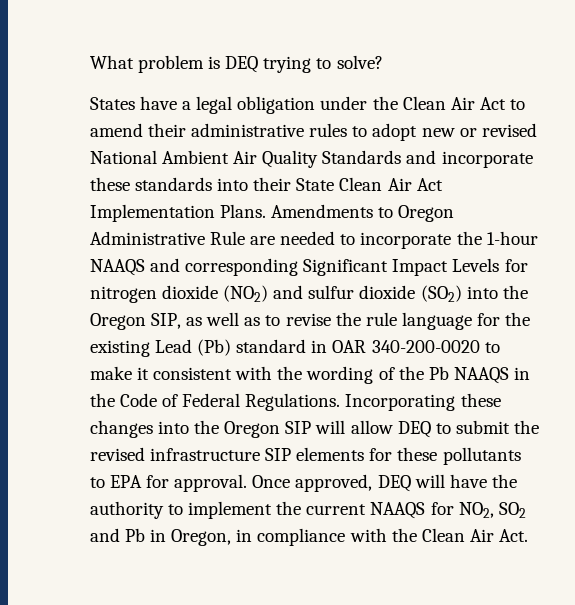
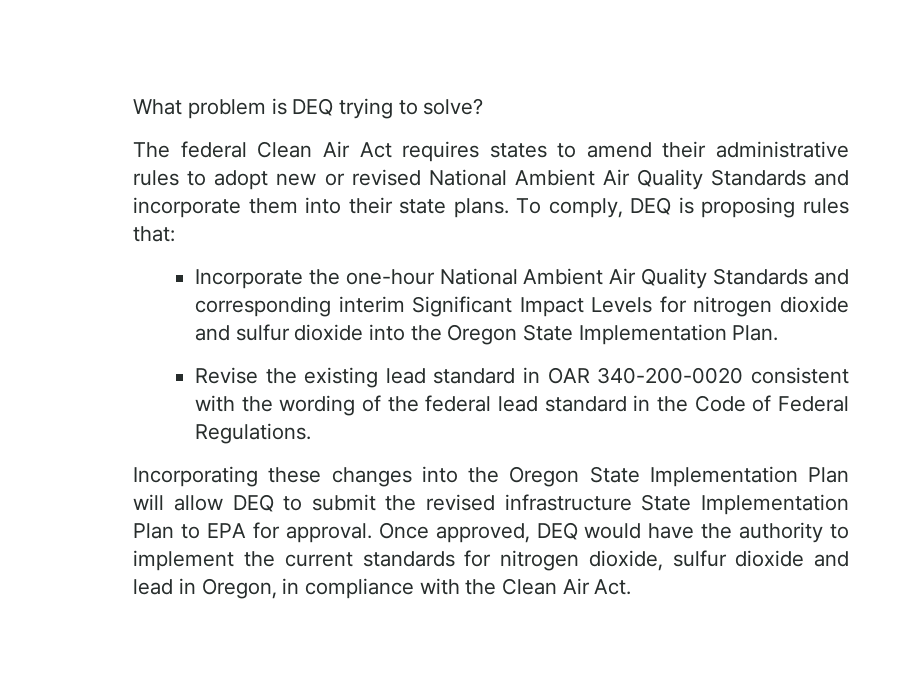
[89,96,506,114] States have a legal obligation under the Clean Air Act -> [133,141,547,162] The federal Clean Air Act requires states
[89,177,443,191] [89,204,455,222] [89,231,538,249] [89,259,145,276] these standards into their State Clean Air Act Implementation Plans. Amendments to Oregon Administrative Rule are needed to incorporate the 1-hour NAAQS -> [248,197,849,218] [133,226,176,242] [194,268,809,289] them into their state plans. To comply, DEQ is proposing rules that: // Incorporate the one-hour National Ambient Air Quality Standards
(299, 267) none -> [338,296,405,313] interim
[223,285,269,302] (NO2) -> (850, 304) none
[420,285,528,302] [89,312,531,330] [89,339,232,357] (SO2) into the Oregon SIP, as well as to revise the rule language for the existing Lead (Pb) -> [368,324,779,345] [194,367,426,388] into the Oregon State Implementation Plan. // Revise the existing lead
[484,342,500,353] [89,366,149,380] to make it -> (744, 375) none
[428,366,509,384] Pb NAAQS -> [425,395,627,412] federal lead standard
(341, 402) none -> (311, 433) //
[285,421,312,434] SIP -> [589,466,849,487] State Implementation Plan
[265,447,521,465] SIP elements for these pollutants -> [641,494,849,515] [133,523,175,539] State Implementation Plan
[414,474,445,488] will -> [584,523,642,539] would
[370,502,526,519] [89,528,145,542] NAAQS for NO2, SO2 and Pb -> [362,550,850,571] [133,579,174,595] standards for nitrogen dioxide, sulfur dioxide and lead

